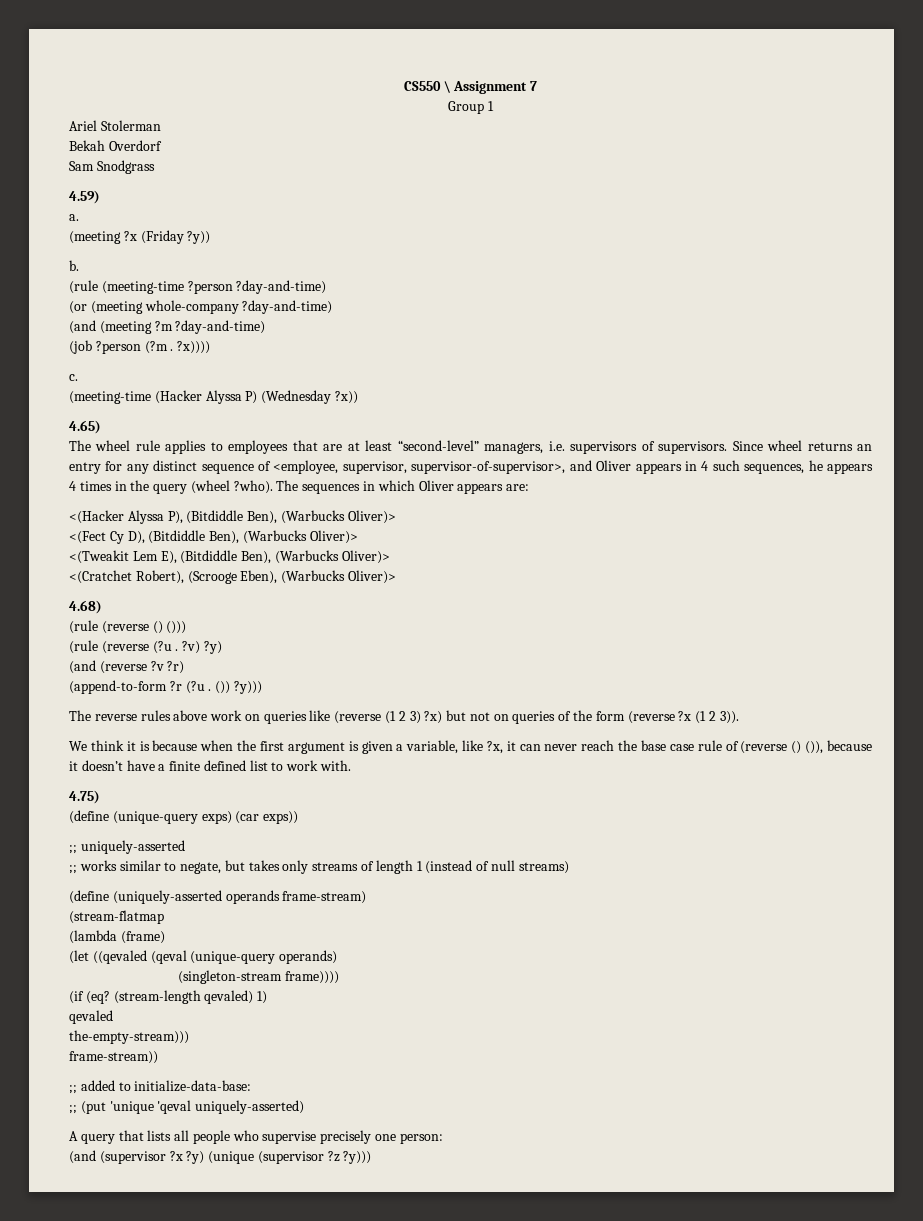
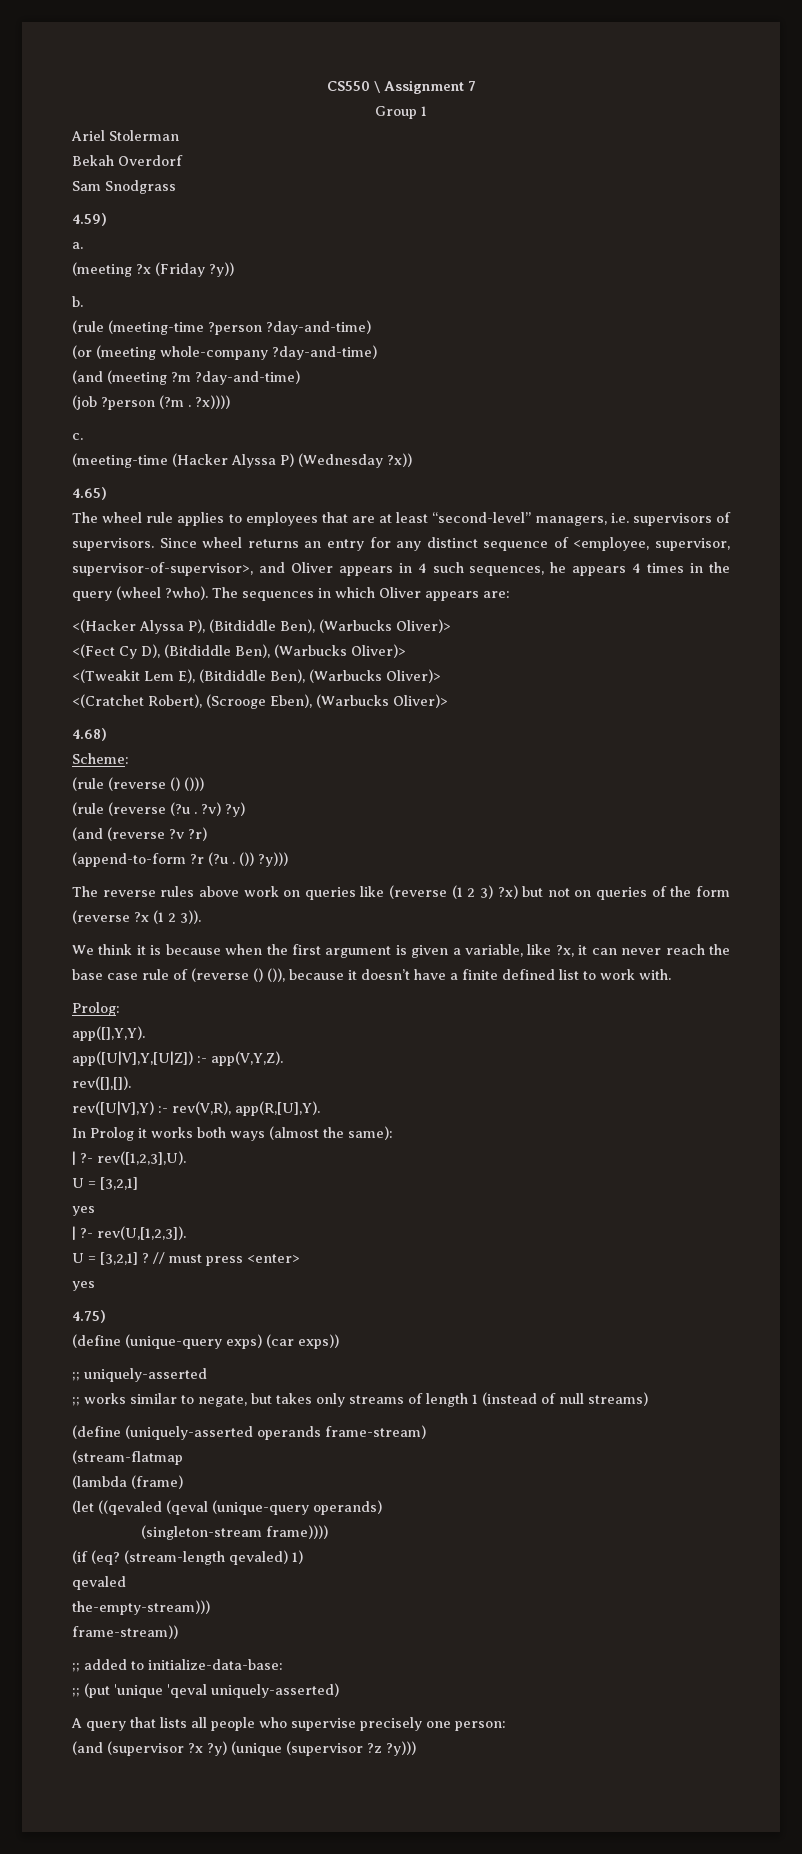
(102, 607) none -> [72,753,129,764] // Scheme:
(352, 765) none -> [72,1002,120,1016] [72,1026,145,1041] [72,1051,283,1066] [72,1076,131,1090] [72,1101,320,1116] [72,1126,393,1141] [72,1151,186,1165] [72,1177,138,1190] [72,1206,95,1216] [72,1226,186,1240] [72,1252,300,1266] [72,1281,95,1291] // Prolog: // app([],Y,Y). // app([U|V],Y,[U|Z]) :- app(V,Y,Z). // rev([],[]). // rev([U|V],Y) :- rev(V,R), app(R,[U],Y). // In Prolog it works both ways (almost the same): // | ?- rev([1,2,3],U). // U = [3,2,1] // yes // | ?- rev(U,[1,2,3]). // U = [3,2,1] ? // must press <enter> // yes

